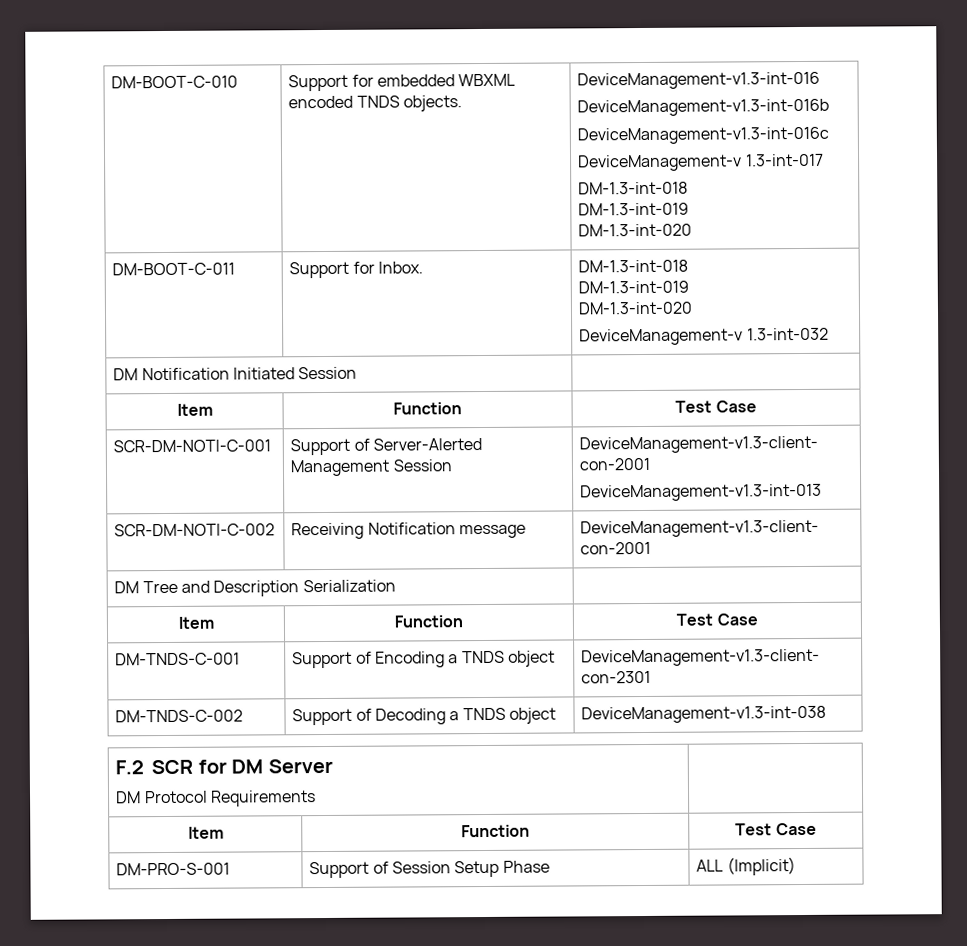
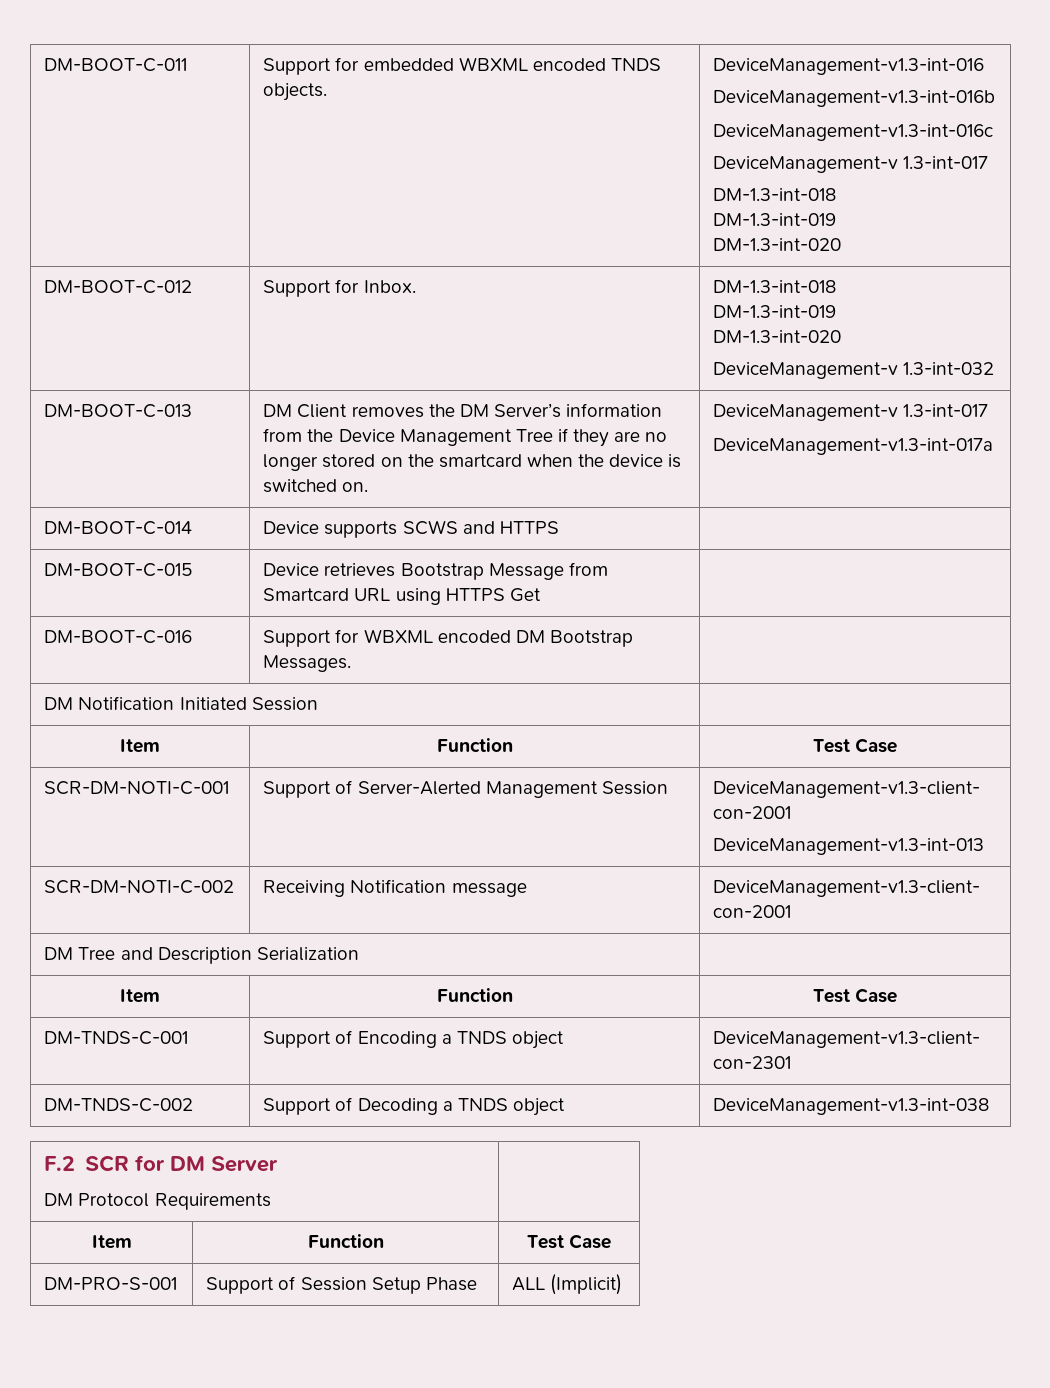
[111,75,239,89] DM-BOOT-C-010 -> [44,58,188,72] DM-BOOT-C-011
[112,262,236,276] DM-BOOT-C-011 -> [44,280,193,294] DM-BOOT-C-012
(829, 334) none -> [44,404,193,418] [263,403,663,418] [263,428,668,447] [263,454,682,471] [263,479,369,493] [713,404,989,421] [713,438,994,455] [44,521,193,535] [263,520,559,538] [44,563,193,577] [263,562,608,580] [263,588,541,605] [44,630,193,644] [263,629,633,647] [263,655,352,672] // DM-BOOT-C-013 | DM Client removes the DM Server’s information from the Device Management Tree if they are no longer stored on the smartcard when the device is switched on. | DeviceManagement-v 1.3-int-017 // DeviceManagement-v1.3-int-017a // DM-BOOT-C-014 | Device supports SCWS and HTTPS | // DM-BOOT-C-015 | Device retrieves Bootstrap Message from Smartcard URL using HTTPS Get | // DM-BOOT-C-016 | Support for WBXML encoded DM Bootstrap Messages. |

